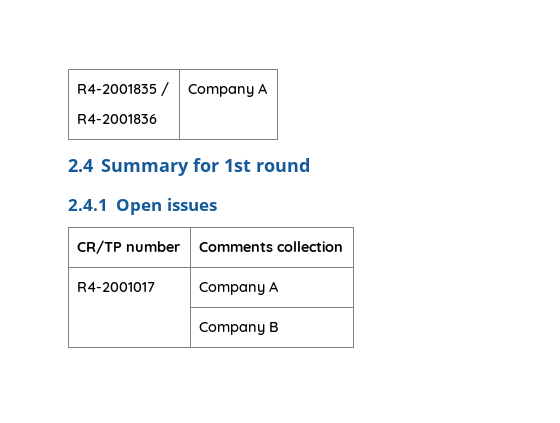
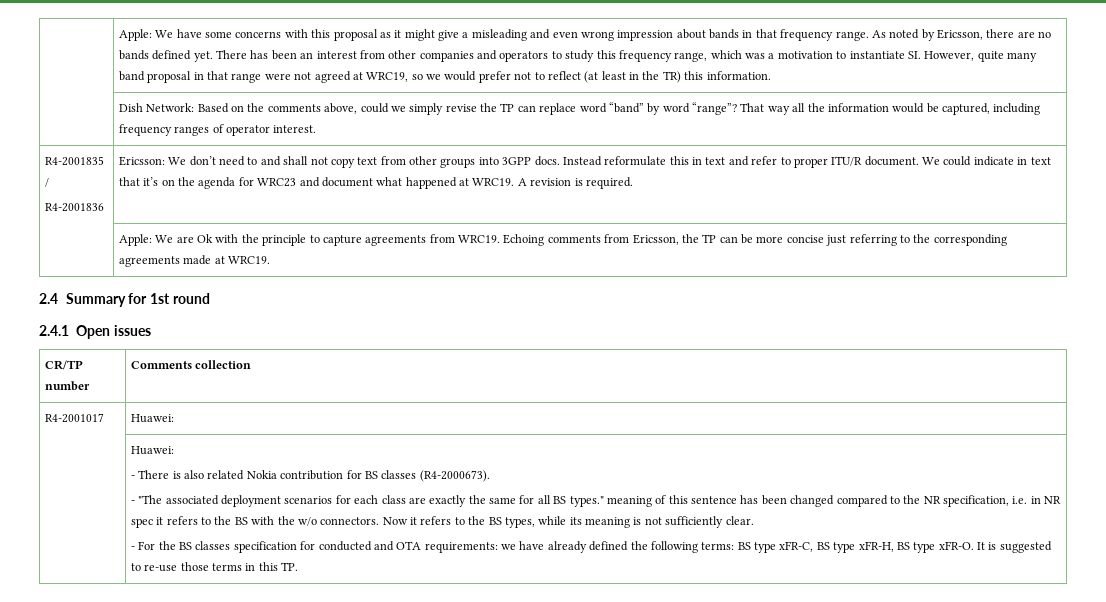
[76,82,169,96] [76,114,157,124] [187,83,268,97] R4-2001835 / // R4-2001836 | Company A -> [118,29,1052,41] [118,50,1038,62] [118,71,771,83] [118,102,1041,115] [118,124,317,136] [44,156,104,166] [44,178,49,187] [44,203,104,212] [118,156,1051,168] [118,177,633,189] [118,234,1007,246] [118,255,271,267] | Apple: We have some concerns with this proposal as it might give a misleading and even wrong impression about bands in that frequency range. As noted by Ericsson, there are no bands defined yet. There has been an interest from other companies and operators to study this frequency range, which was a motivation to instantiate SI. However, quite many band proposal in that range were not agreed at WRC19, so we would prefer not to reflect (at least in the TR) this information. // | Dish Network: Based on the comments above, could we simply revise the TP can replace word “band” by word “range”? That way all the information would be captured, including frequency ranges of operator interest. // R4-2001835 / // R4-2001836 | Ericsson: We don’t need to and shall not copy text from other groups into 3GPP docs. Instead reformulate this in text and refer to proper ITU/R document. We could indicate in text that it’s on the agenda for WRC23 and document what happened at WRC19. A revision is required. // | Apple: We are Ok with the principle to capture agreements from WRC19. Echoing comments from Ericsson, the TP can be more concise just referring to the corresponding agreements made at WRC19.
[198,281,279,295] [198,322,278,335] Company A // | Company B -> [130,414,174,423] [130,446,174,455] [130,470,490,482] [130,495,1062,507] [130,516,754,528] [130,541,1052,553] [130,562,299,572] Huawei: // | Huawei: // - There is also related Nokia contribution for BS classes (R4-2000673). // - "The associated deployment scenarios for each class are exactly the same for all BS types." meaning of this sentence has been changed compared to the NR specification, i.e. in NR spec it refers to the BS with the w/o connectors. Now it refers to the BS types, while its meaning is not sufficiently clear. // - For the BS classes specification for conducted and OTA requirements: we have already defined the following terms: BS type xFR-C, BS type xFR-H, BS type xFR-O. It is suggested to re-use those terms in this TP.

